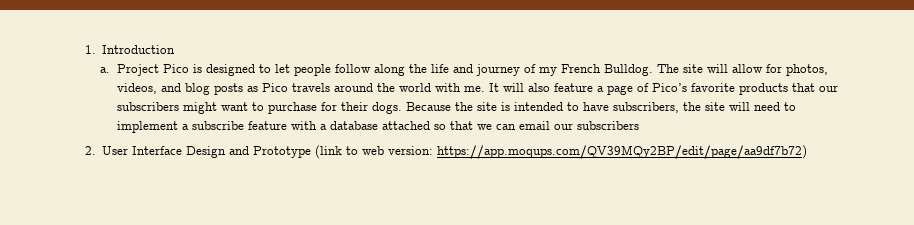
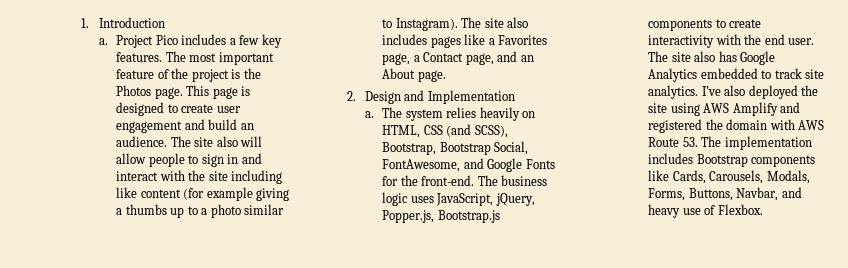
[192,64,703,76] is designed to let people follow along the life and journey of my French Bulldog. The site -> [181,34,282,48] [116,51,274,65] [116,68,261,82] [116,85,251,99] [116,102,241,116] [116,119,254,133] [116,136,238,147] includes a few key features. The most important feature of the project is the Photos page. This page is designed to create user engagement and build an audience. The site also
[765,64,828,76] [116,83,838,95] [116,102,796,114] [116,121,639,133] [84,145,808,159] for photos, videos, and blog posts as Pico travels around the world with me. It will also feature a page of Pico’s favorite products that our subscribers might want to purchase for their dogs. Because the site is intended to have subscribers, the site will need to implement a subscribe feature with a database attached so that we can email our subscribers // 2. User Interface Design and Prototype (link to web version: https://app.moqups.com/QV39MQy2BP/edit/page/aa9df7b72) -> [148,153,262,167] [116,170,283,184] [116,187,290,201] [116,204,285,218] [382,17,529,31] [382,34,548,48] [382,51,534,65] [382,68,446,82] [347,90,515,104] [364,107,536,121] [382,124,508,138] [382,141,529,155] [382,158,555,172] [382,175,548,186] [382,192,535,206] [382,210,500,223] [648,19,762,31] [648,34,815,48] [648,51,776,65] [648,68,825,82] [648,85,819,99] [648,102,801,116] [648,119,825,133] [648,136,812,150] [648,153,816,167] [648,170,810,184] [648,187,802,201] [648,204,763,218] people to sign in and interact with the site including like content (for example giving a thumbs up to a photo similar to Instagram). The site also includes pages like a Favorites page, a Contact page, and an About page. // 2. Design and Implementation // a. The system relies heavily on HTML, CSS (and SCSS), Bootstrap, Bootstrap Social, FontAwesome, and Google Fonts for the front-end. The business logic uses JavaScript, jQuery, Popper.js, Bootstrap.js components to create interactivity with the end user. The site also has Google Analytics embedded to track site analytics. I’ve also deployed the site using AWS Amplify and registered the domain with AWS Route 53. The implementation includes Bootstrap components like Cards, Carousels, Modals, Forms, Buttons, Navbar, and heavy use of Flexbox.

